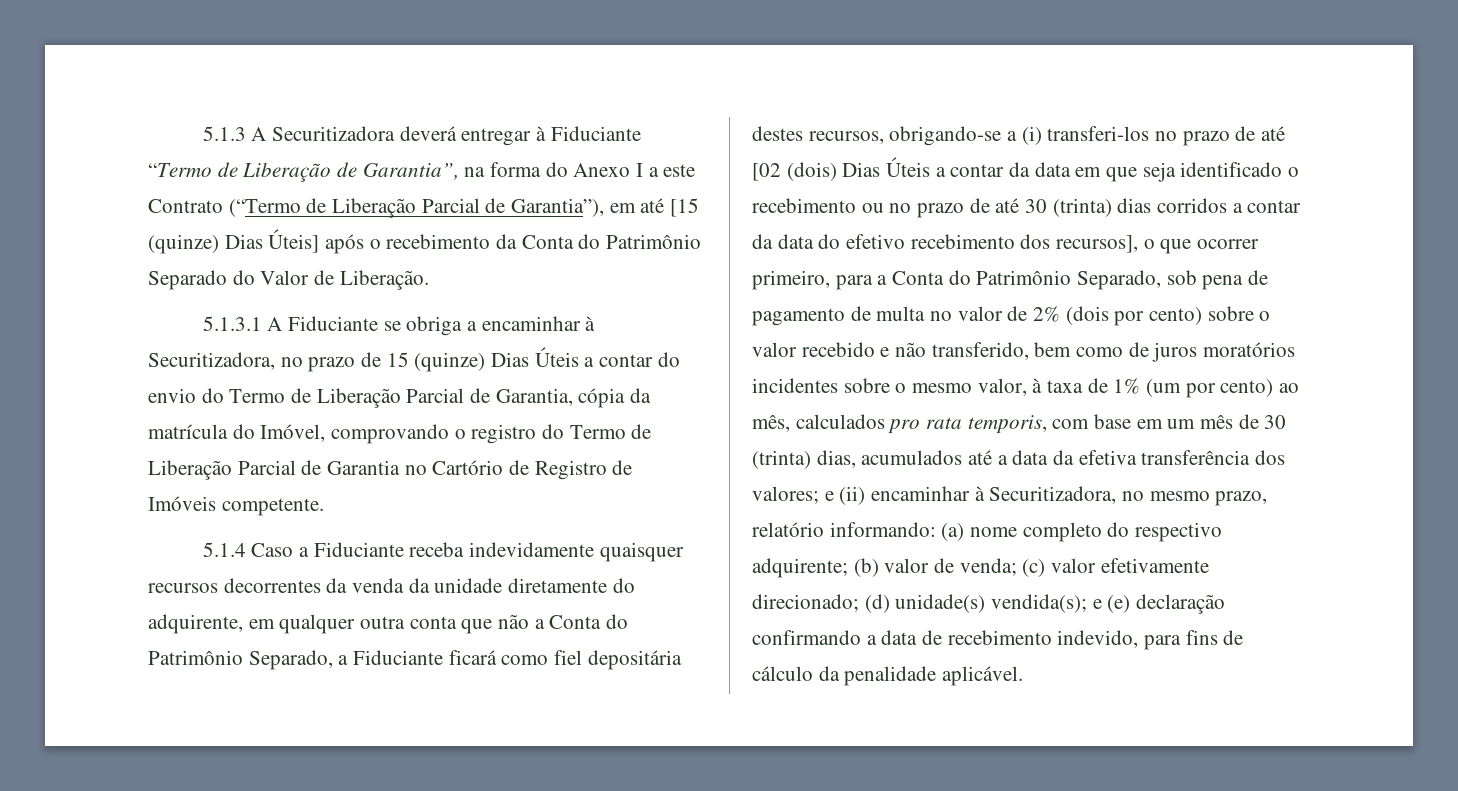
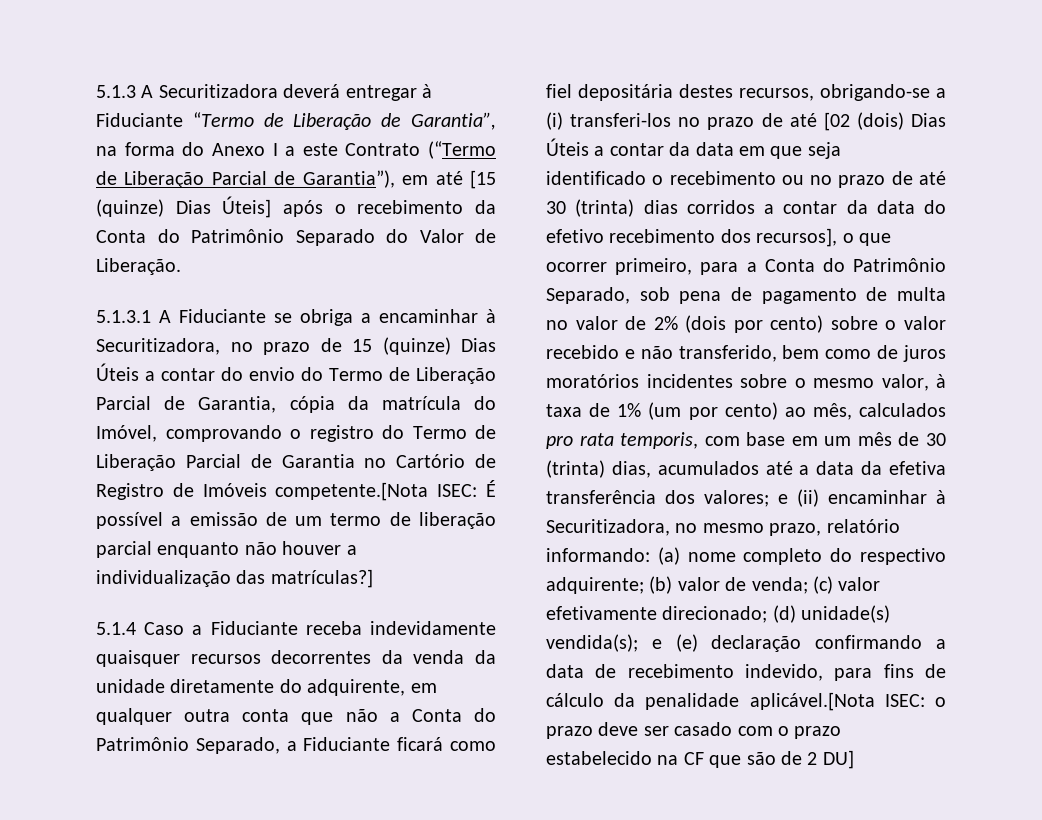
[221,498,324,516] competente. -> [275,480,496,501] [96,512,496,529] [96,541,357,558] [96,569,373,588] competente.[Nota ISEC: É possível a emissão de um termo de liberação parcial enquanto não houver a individualização das matrículas?]
[942,666,1024,686] aplicável. -> [749,692,946,711] [546,722,842,739] [546,750,854,769] aplicável.[Nota ISEC: o prazo deve ser casado com o prazo estabelecido na CF que são de 2 DU]

